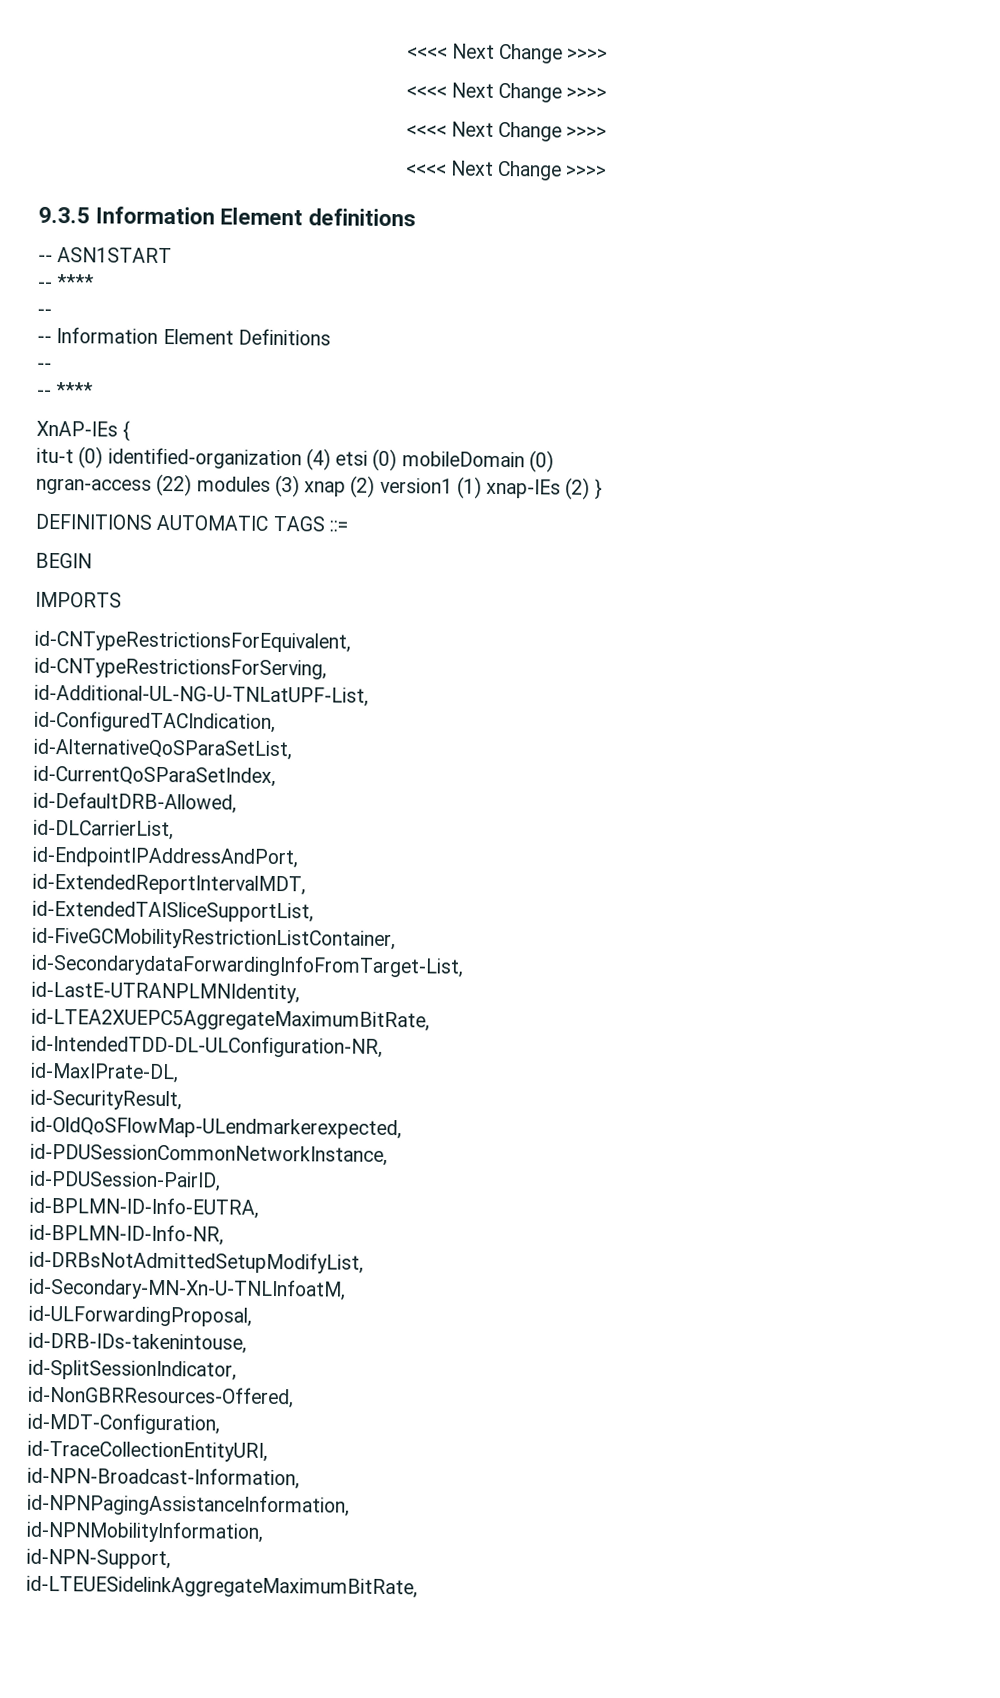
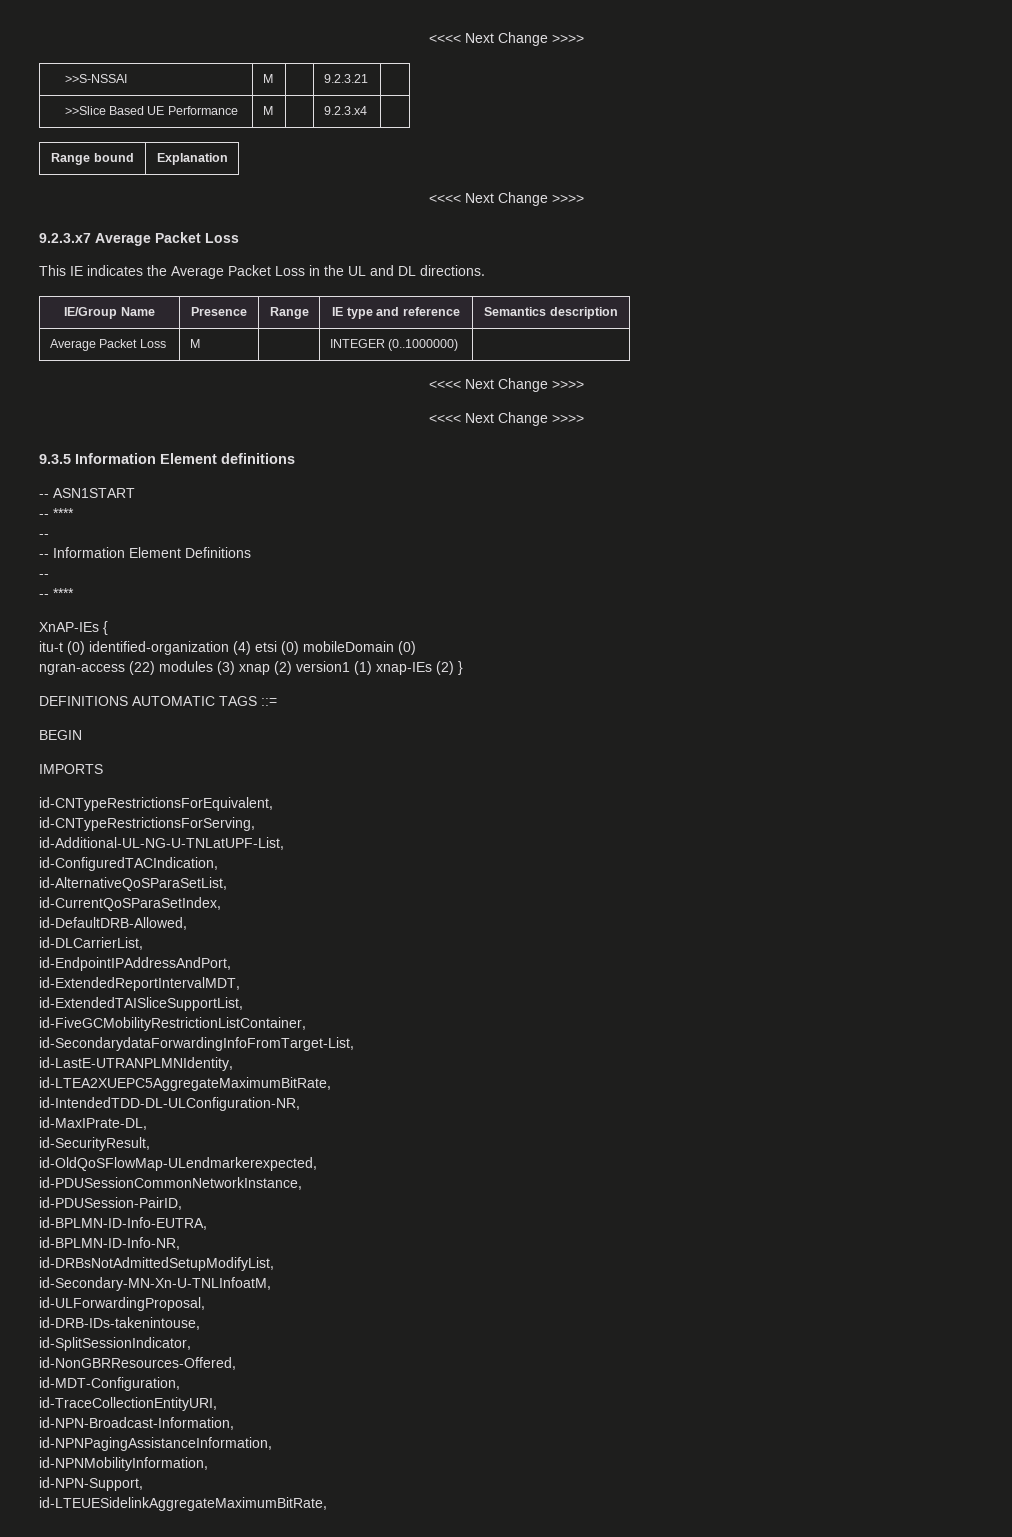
[406,43,609,64] [405,82,608,103] <<<< Next Change >>>> // <<<< Next Change >>>> -> [428,32,584,46] [64,74,127,83] [262,74,273,83] [323,74,368,83] [64,106,238,115] [262,106,273,115] [323,106,367,115] [51,153,134,165] [156,153,228,165] [428,192,584,206] [39,232,239,246] [39,265,485,279] [64,307,155,319] [191,307,247,316] [269,307,309,319] [332,307,460,319] [484,307,618,319] [49,339,166,351] [189,339,200,348] [329,339,459,351] <<<< Next Change >>>> // >>S-NSSAI | M | | 9.2.3.21 | // >>Slice Based UE Performance | M | | 9.2.3.x4 | // Range bound | Explanation // <<<< Next Change >>>> // 9.2.3.x7 Average Packet Loss // This IE indicates the Average Packet Loss in the UL and DL directions. // IE/Group Name | Presence | Range | IE type and reference | Semantics description // Average Packet Loss | M | | INTEGER (0..1000000) |

